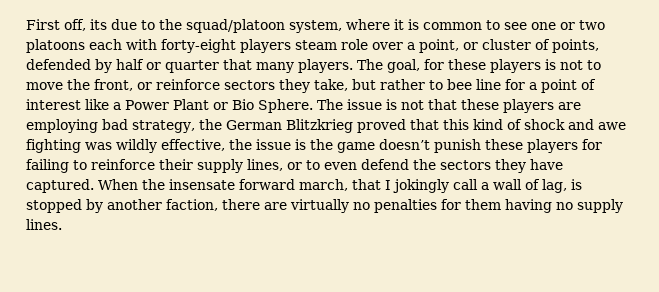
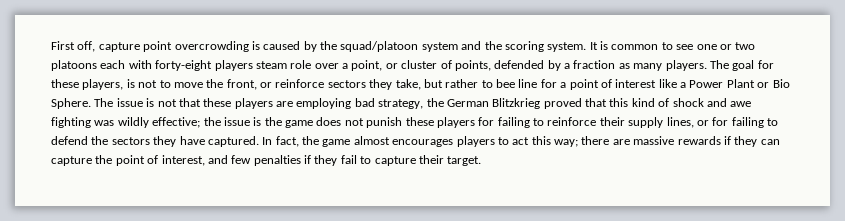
[90,19,404,33] its due to the squad/platoon system, where it -> [98,41,598,52] capture point overcrowding is caused by the squad/platoon system and the scoring system. It
[116,59,252,73] half or quarter that -> [564,60,630,69] a fraction as
[387,59,420,73] goal, -> [732,60,755,71] goal
[490,59,541,73] players -> [82,79,124,90] players,
[161,139,225,151] effective, -> [152,117,201,128] effective;
[379,139,430,150] doesn’t -> [316,117,364,126] does not
[306,160,357,170] to even -> [712,117,778,128] for failing to
[98,179,582,193] [26,199,623,213] [26,219,62,230] When the insensate forward march, that I jokingly call a wall of lag, is stopped by another faction, there are virtually no penalties for them having no supply lines. -> [262,136,780,147] [51,155,482,166] In fact, the game almost encourages players to act this way; there are massive rewards if they can capture the point of interest, and few penalties if they fail to capture their target.

